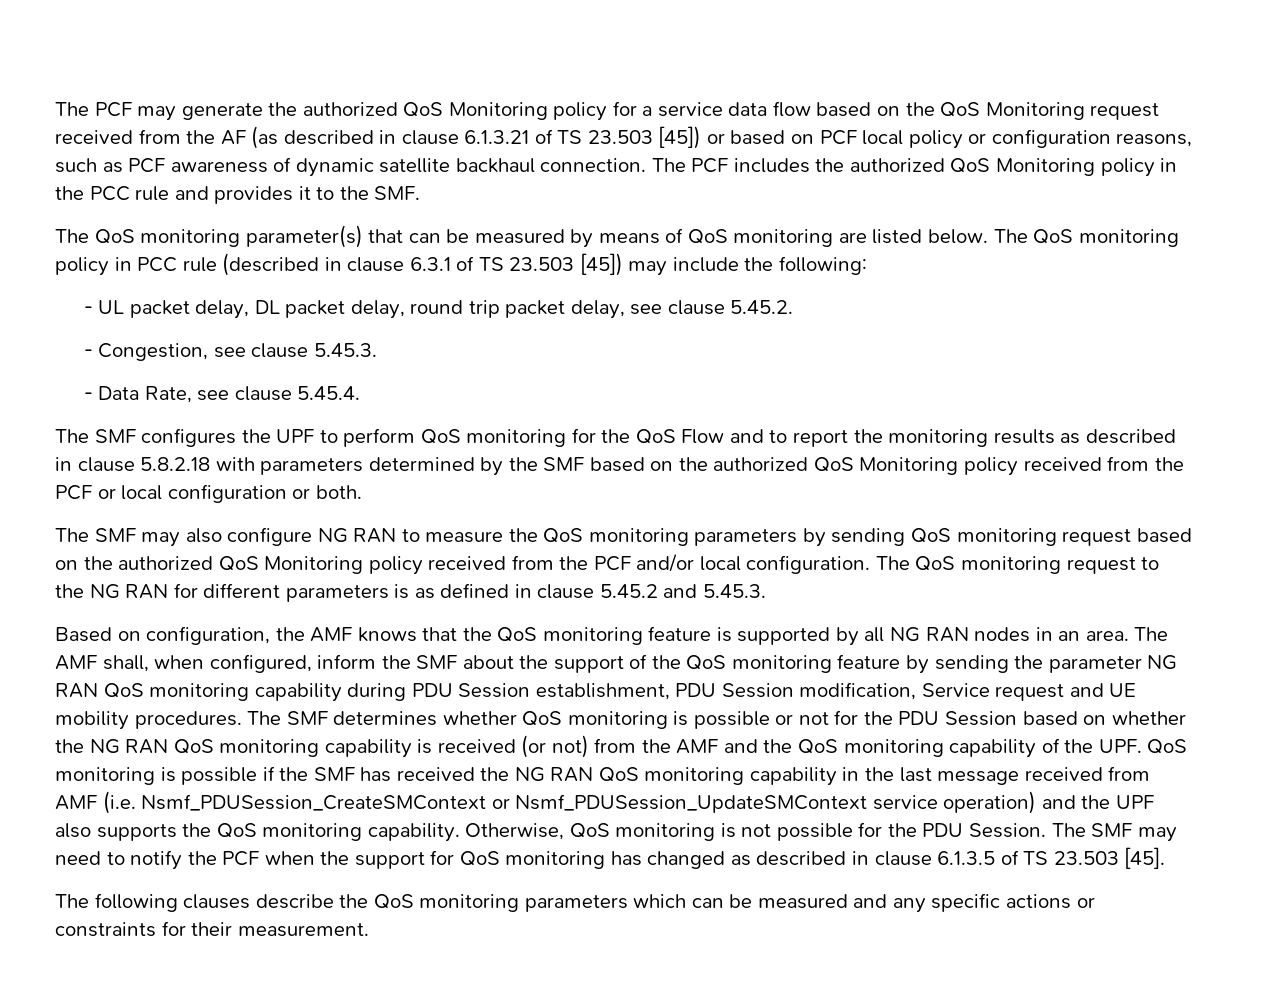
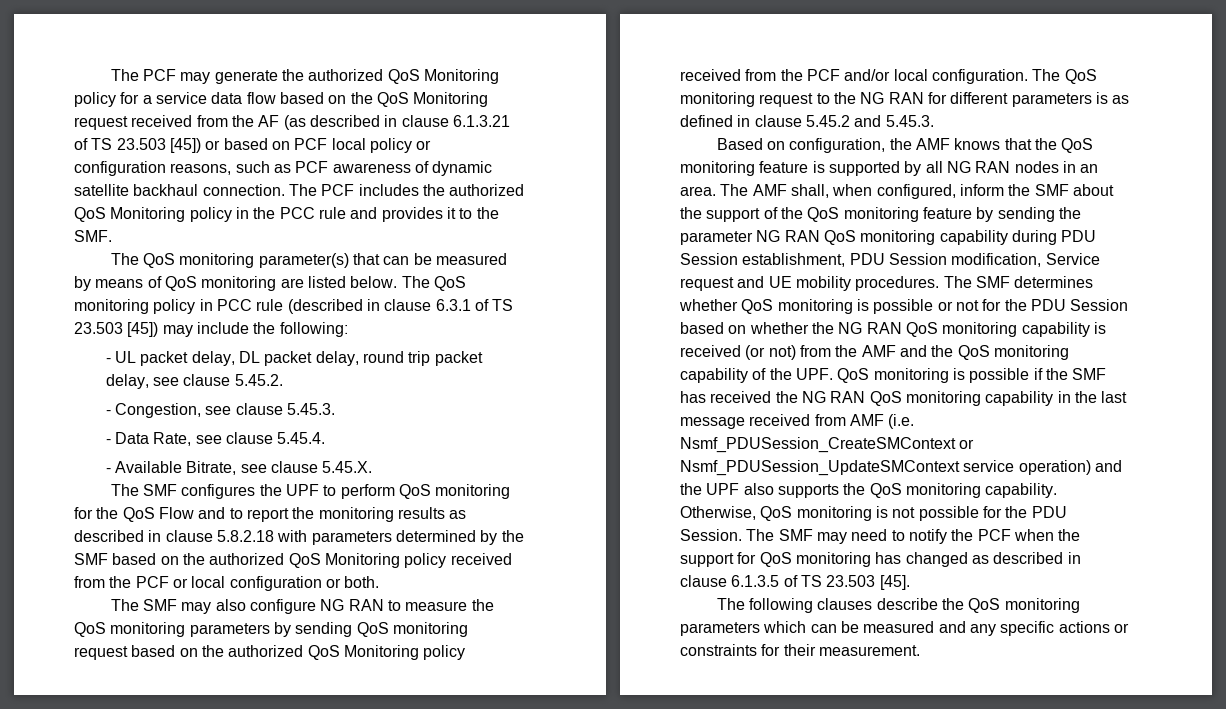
(361, 393) none -> [105,461,373,475] // - Available Bitrate, see clause 5.45.X.

